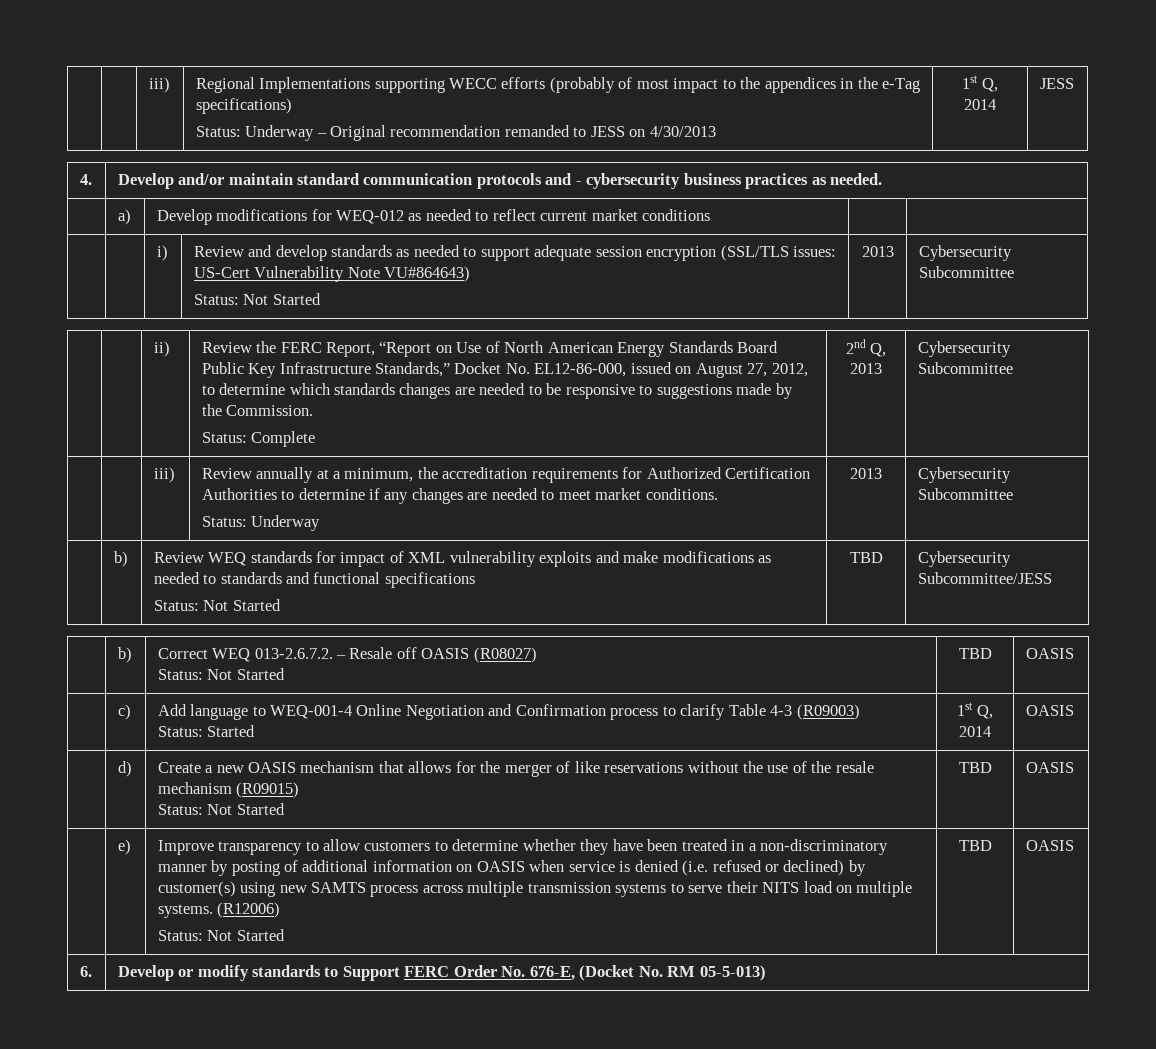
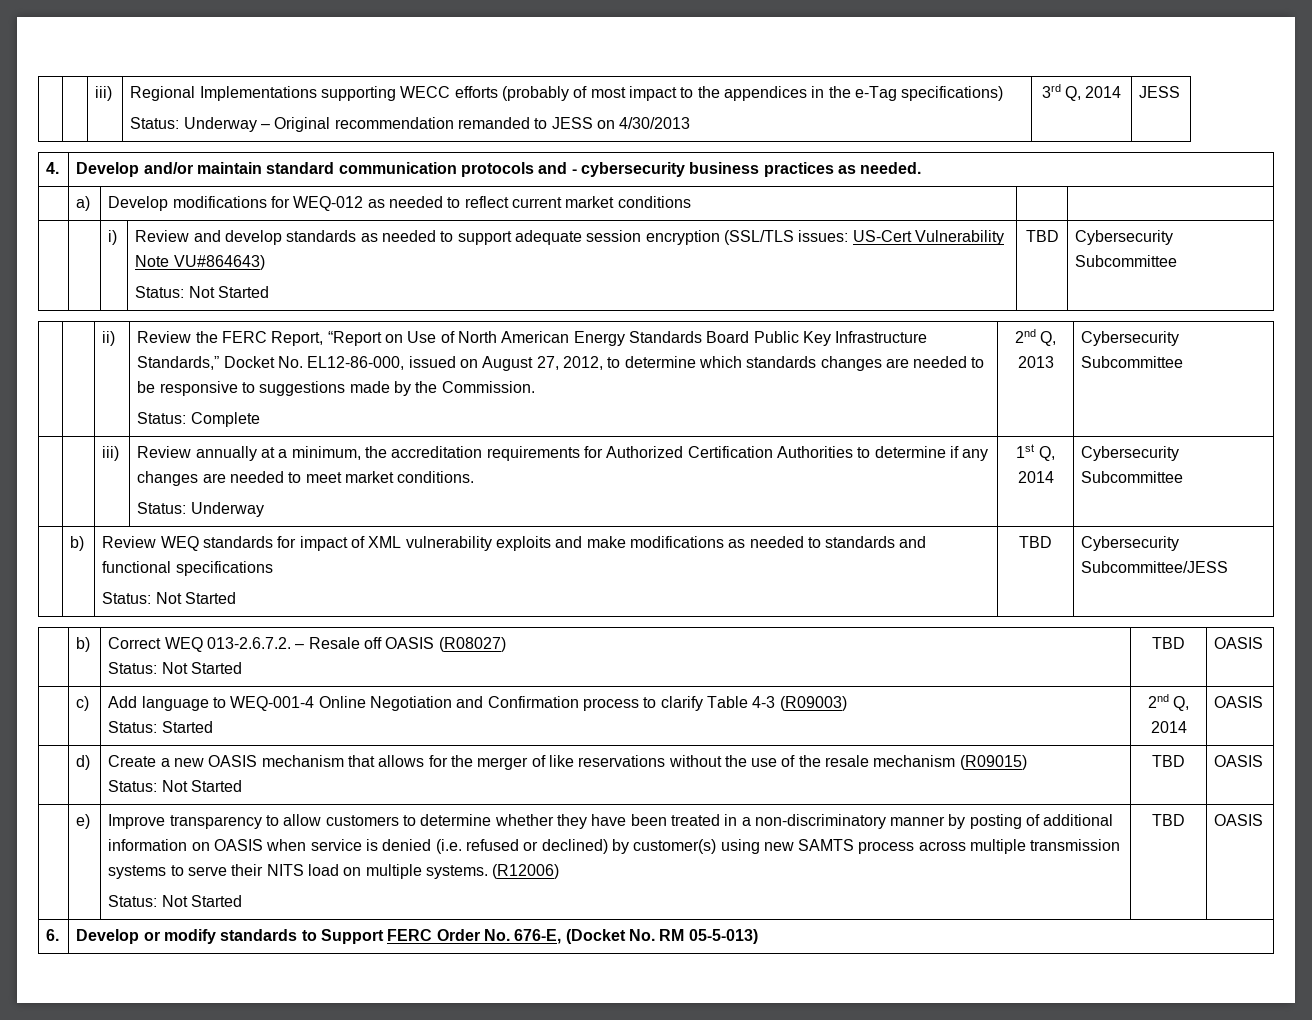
[962,75,979,89] 1st -> [1041,84,1061,98] 3rd
[861,246,894,257] 2013 -> [1025,230,1059,242] TBD
[850,468,882,479] 2013 -> [1016,444,1055,461] [1017,471,1054,483] 1st Q, 2014
[957,702,974,716] 1st -> [1147,694,1169,708] 2nd

